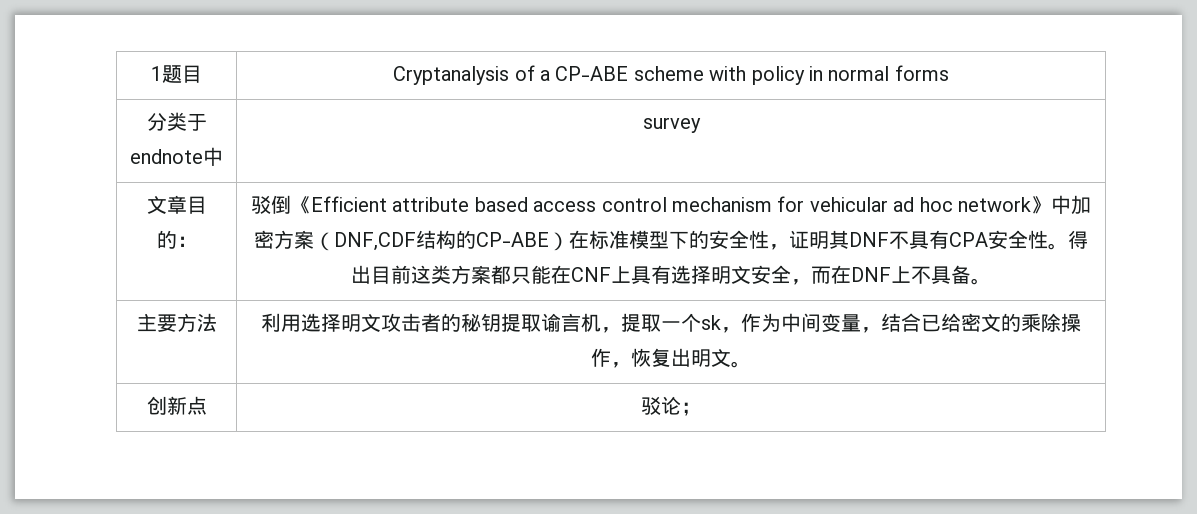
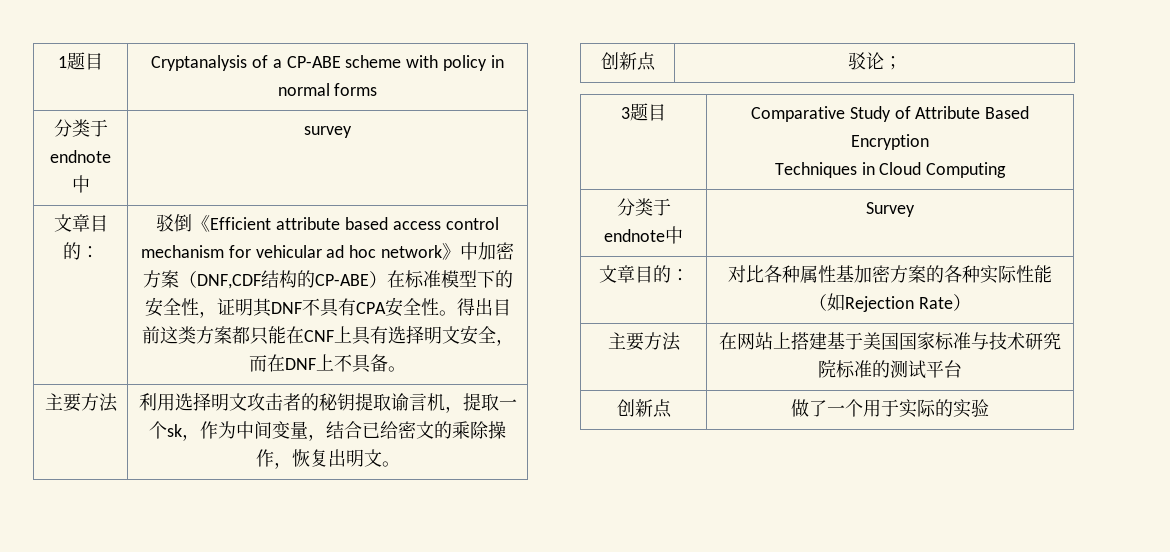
(702, 409) none -> [621,103,666,121] [750,106,1030,122] [851,134,929,150] [774,162,1007,178] [616,198,671,216] [604,226,683,244] [866,202,915,217] [598,265,689,283] [728,265,1052,284] [809,293,971,312] [607,332,681,351] [719,332,1061,350] [818,360,962,379] [616,399,672,418] [791,399,989,418] // 3题目 | Comparative Study of Attribute Based Encryption // Techniques in Cloud Computing // 分类于endnote中 | Survey // 文章目的： | 对比各种属性基加密方案的各种实际性能（如Rejection Rate） // 主要方法 | 在网站上搭建基于美国国家标准与技术研究院标准的测试平台 // 创新点 | 做了一个用于实际的实验

